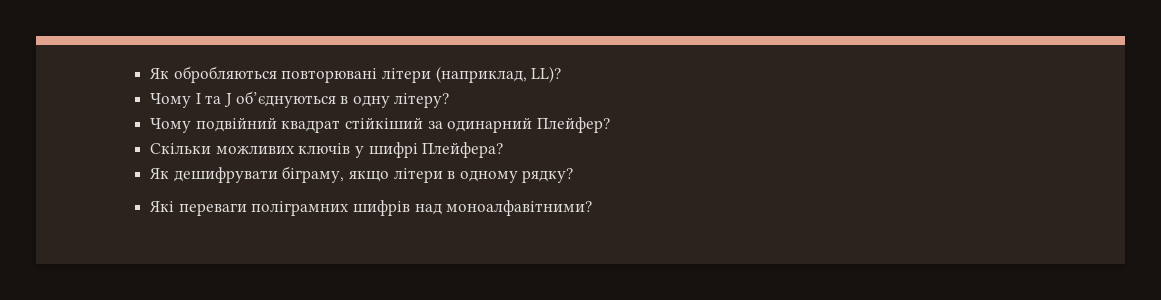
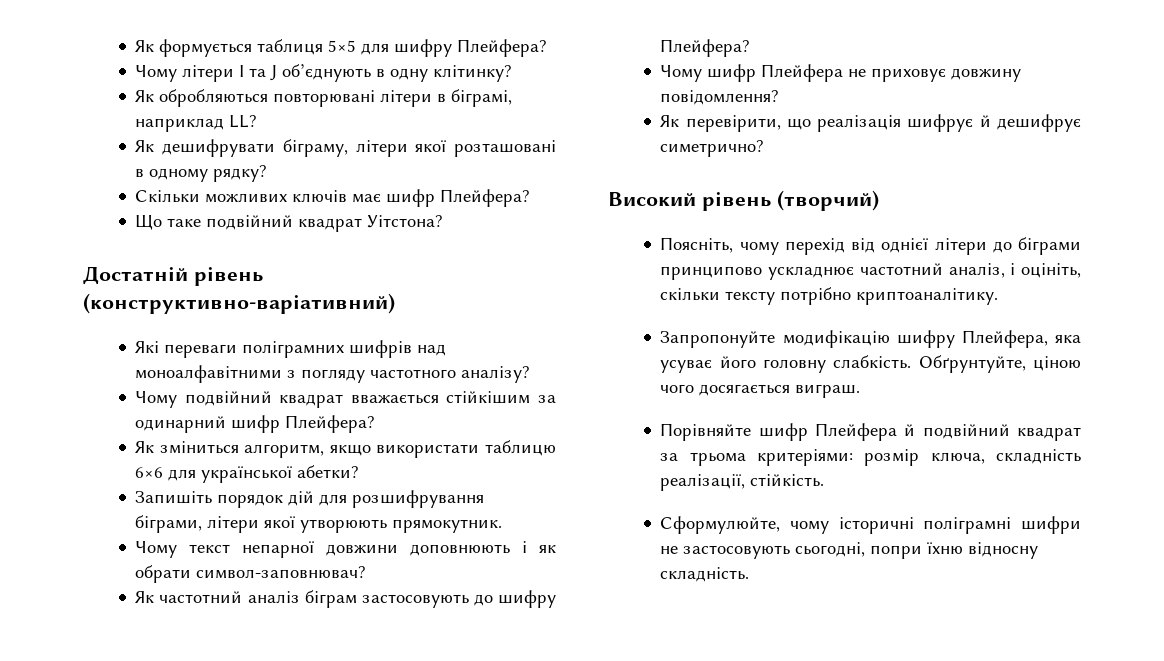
[150,66,562,83] [150,91,450,108] [150,117,610,133] Як обробляються повторювані літери (наприклад, LL)? // Чому I та J об’єднуються в одну літеру? // Чому подвійний квадрат стійкіший за одинарний Плейфер? -> [135,39,548,57] [135,64,513,82] [135,89,513,107] [135,115,258,132] [135,139,557,157] [135,165,268,182] Як формується таблиця 5×5 для шифру Плейфера? // Чому літери I та J об’єднують в одну клітинку? // Як обробляються повторювані літери в біграмі, наприклад LL? // Як дешифрувати біграму, літери якої розташовані в одному рядку?
[354,142,504,158] [150,166,574,183] у шифрі Плейфера? // Як дешифрувати біграму, якщо літери в одному рядку? -> [352,189,531,207] [135,215,444,232] [83,266,263,286] [83,293,395,314] має шифр Плейфера? // Що таке подвійний квадрат Уітстона? // Достатній рівень (конструктивно-варіативний)
[446,200,593,216] моноалфавітними? -> [135,365,531,383] [135,391,556,408] [135,415,376,433] [135,440,556,458] [135,465,360,483] [135,490,485,508] [135,515,503,533] [135,541,556,558] [135,565,367,583] [135,590,556,608] [660,39,751,57] [660,64,1022,82] [660,90,780,105] [660,114,1081,132] [660,140,765,157] [608,190,879,211] [660,237,1081,255] [660,263,1081,280] [660,287,999,305] [660,330,1081,348] [660,355,1081,373] [660,384,861,398] [660,423,1081,441] [660,449,1081,466] [660,474,825,491] [660,516,1081,534] [660,542,1039,559] [660,567,750,582] моноалфавітними з погляду частотного аналізу? // Чому подвійний квадрат вважається стійкішим за одинарний шифр Плейфера? // Як зміниться алгоритм, якщо використати таблицю 6×6 для української абетки? // Запишіть порядок дій для розшифрування біграми, літери якої утворюють прямокутник. // Чому текст непарної довжини доповнюють і як обрати символ-заповнювач? // Як частотний аналіз біграм застосовують до шифру Плейфера? // Чому шифр Плейфера не приховує довжину повідомлення? // Як перевірити, що реалізація шифрує й дешифрує симетрично? // Високий рівень (творчий) // Поясніть, чому перехід від однієї літери до біграми принципово ускладнює частотний аналіз, і оцініть, скільки тексту потрібно криптоаналітику. // Запропонуйте модифікацію шифру Плейфера, яка усуває його головну слабкість. Обґрунтуйте, ціною чого досягається виграш. // Порівняйте шифр Плейфера й подвійний квадрат за трьома критеріями: розмір ключа, складність реалізації, стійкість. // Сформулюйте, чому історичні поліграмні шифри не застосовують сьогодні, попри їхню відносну складність.

